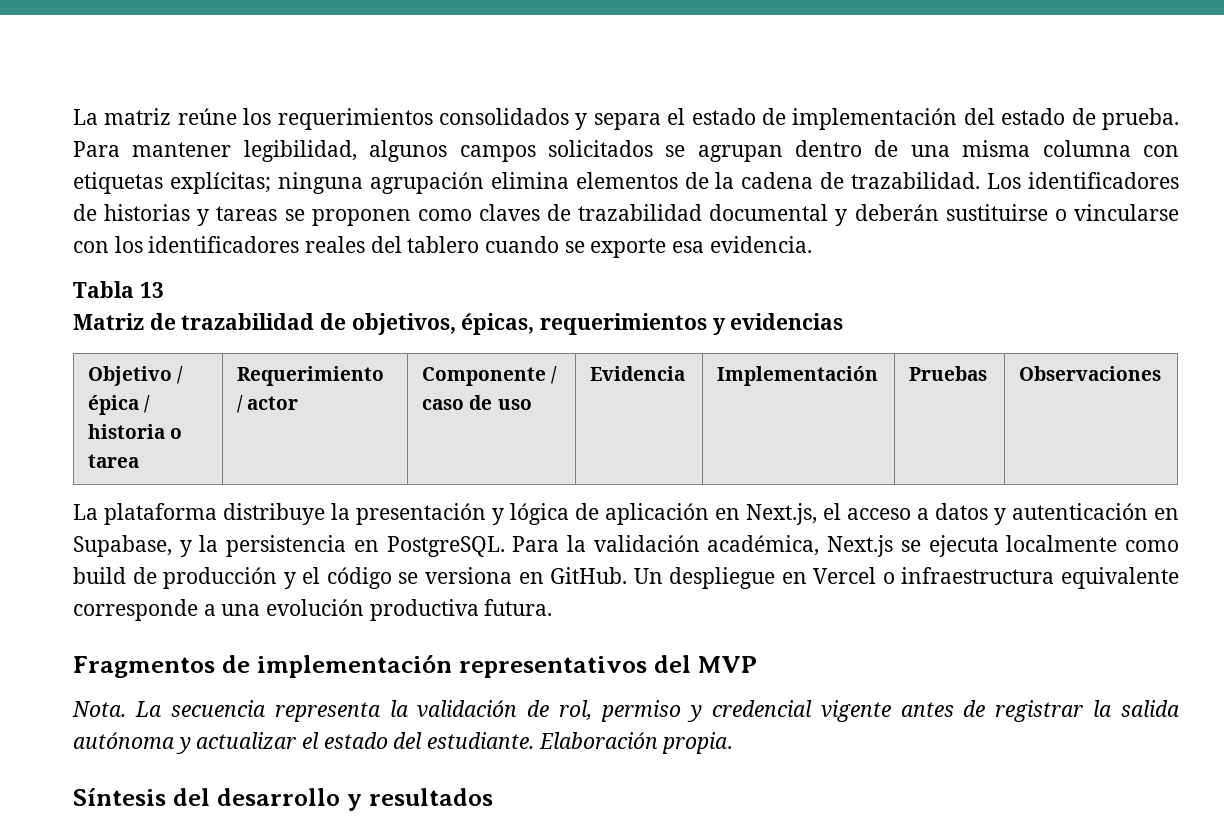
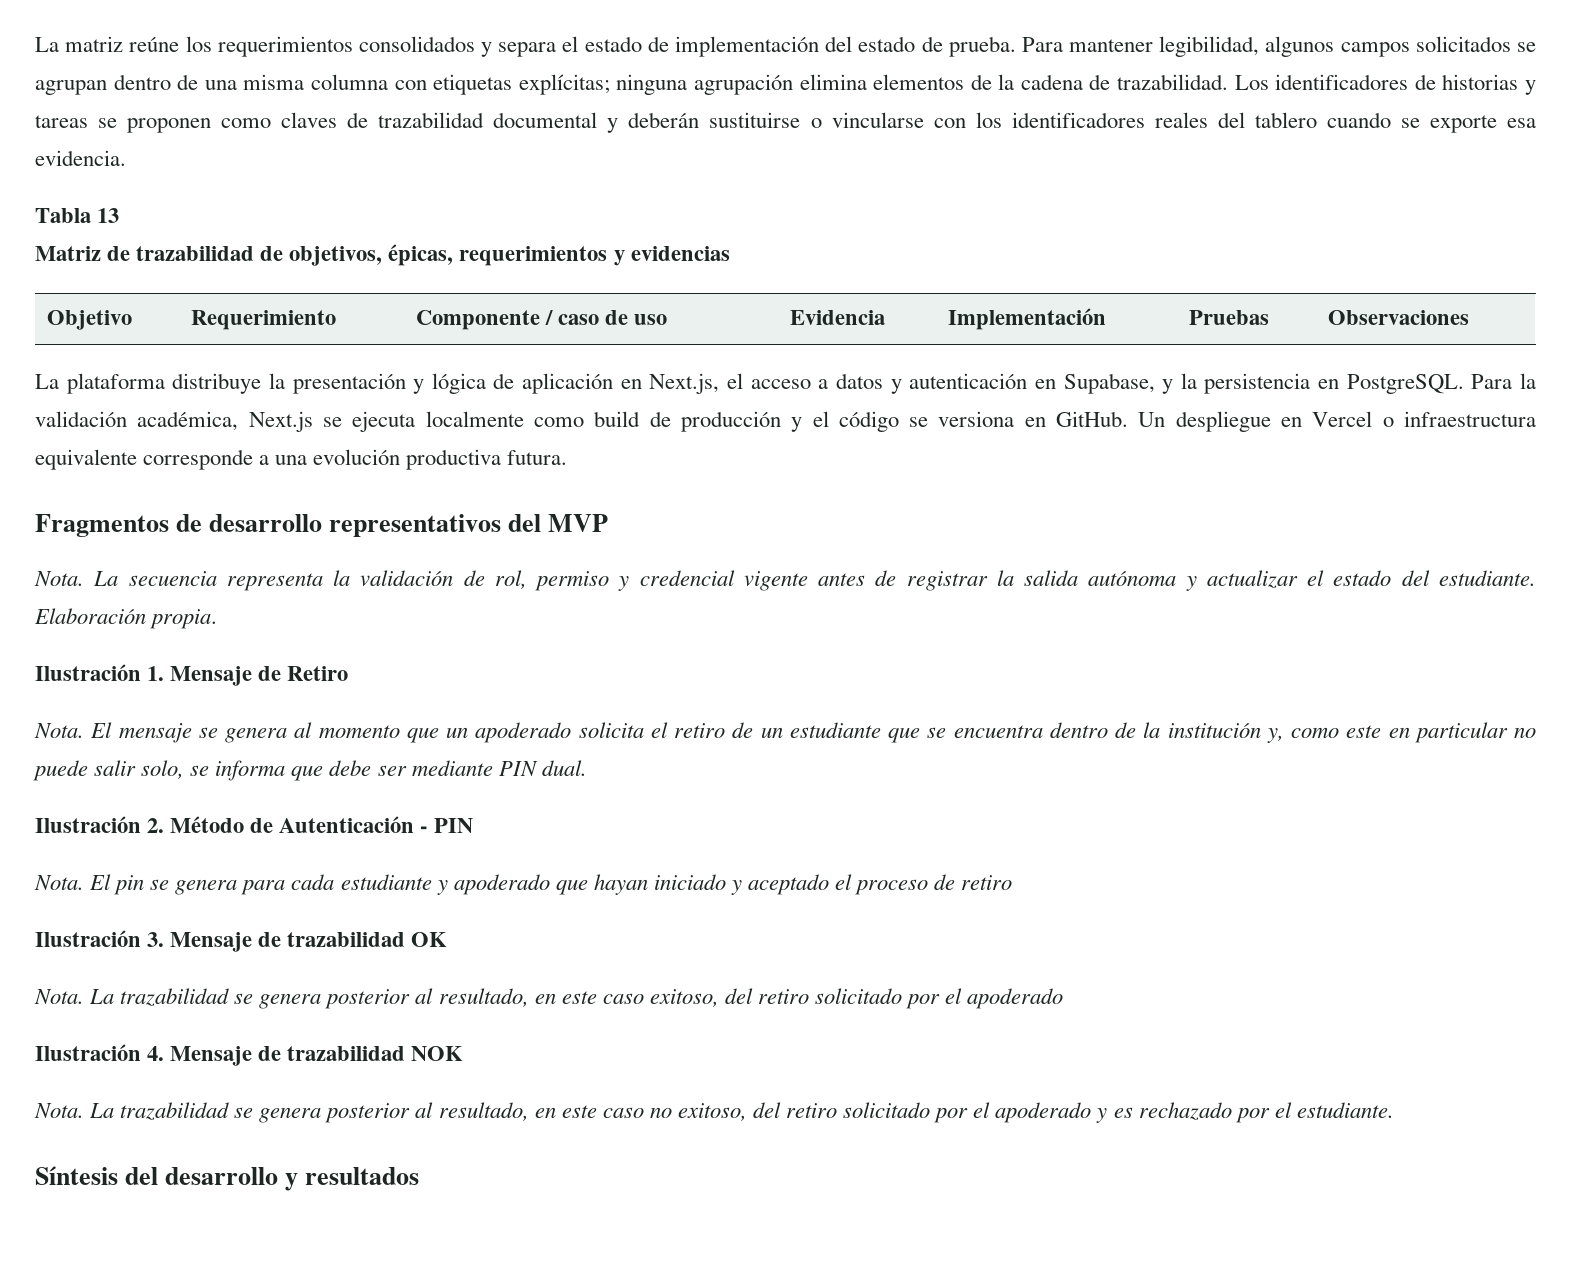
[177,366,184,384] [88,395,151,415] [88,424,183,439] [88,454,140,468] / épica / historia o tarea -> (132, 320) none
[237,395,299,413] / actor -> (336, 320) none
[256,654,452,678] implementación -> [209,514,323,532] desarrollo
(733, 743) none -> [35,664,349,686] [34,722,1536,743] [33,760,587,781] [35,816,474,833] [34,874,1013,895] [35,930,448,952] [34,988,1064,1009] [35,1044,464,1066] [34,1102,1394,1123] // Ilustración 1. Mensaje de Retiro // Nota. El mensaje se genera al momento que un apoderado solicita el retiro de un estudiante que se encuentra dentro de la institución y, como este en particular no puede salir solo, se informa que debe ser mediante PIN dual. // Ilustración 2. Método de Autenticación - PIN // Nota. El pin se genera para cada estudiante y apoderado que hayan iniciado y aceptado el proceso de retiro // Ilustración 3. Mensaje de trazabilidad OK // Nota. La trazabilidad se genera posterior al resultado, en este caso exitoso, del retiro solicitado por el apoderado // Ilustración 4. Mensaje de trazabilidad NOK // Nota. La trazabilidad se genera posterior al resultado, en este caso no exitoso, del retiro solicitado por el apoderado y es rechazado por el estudiante.

